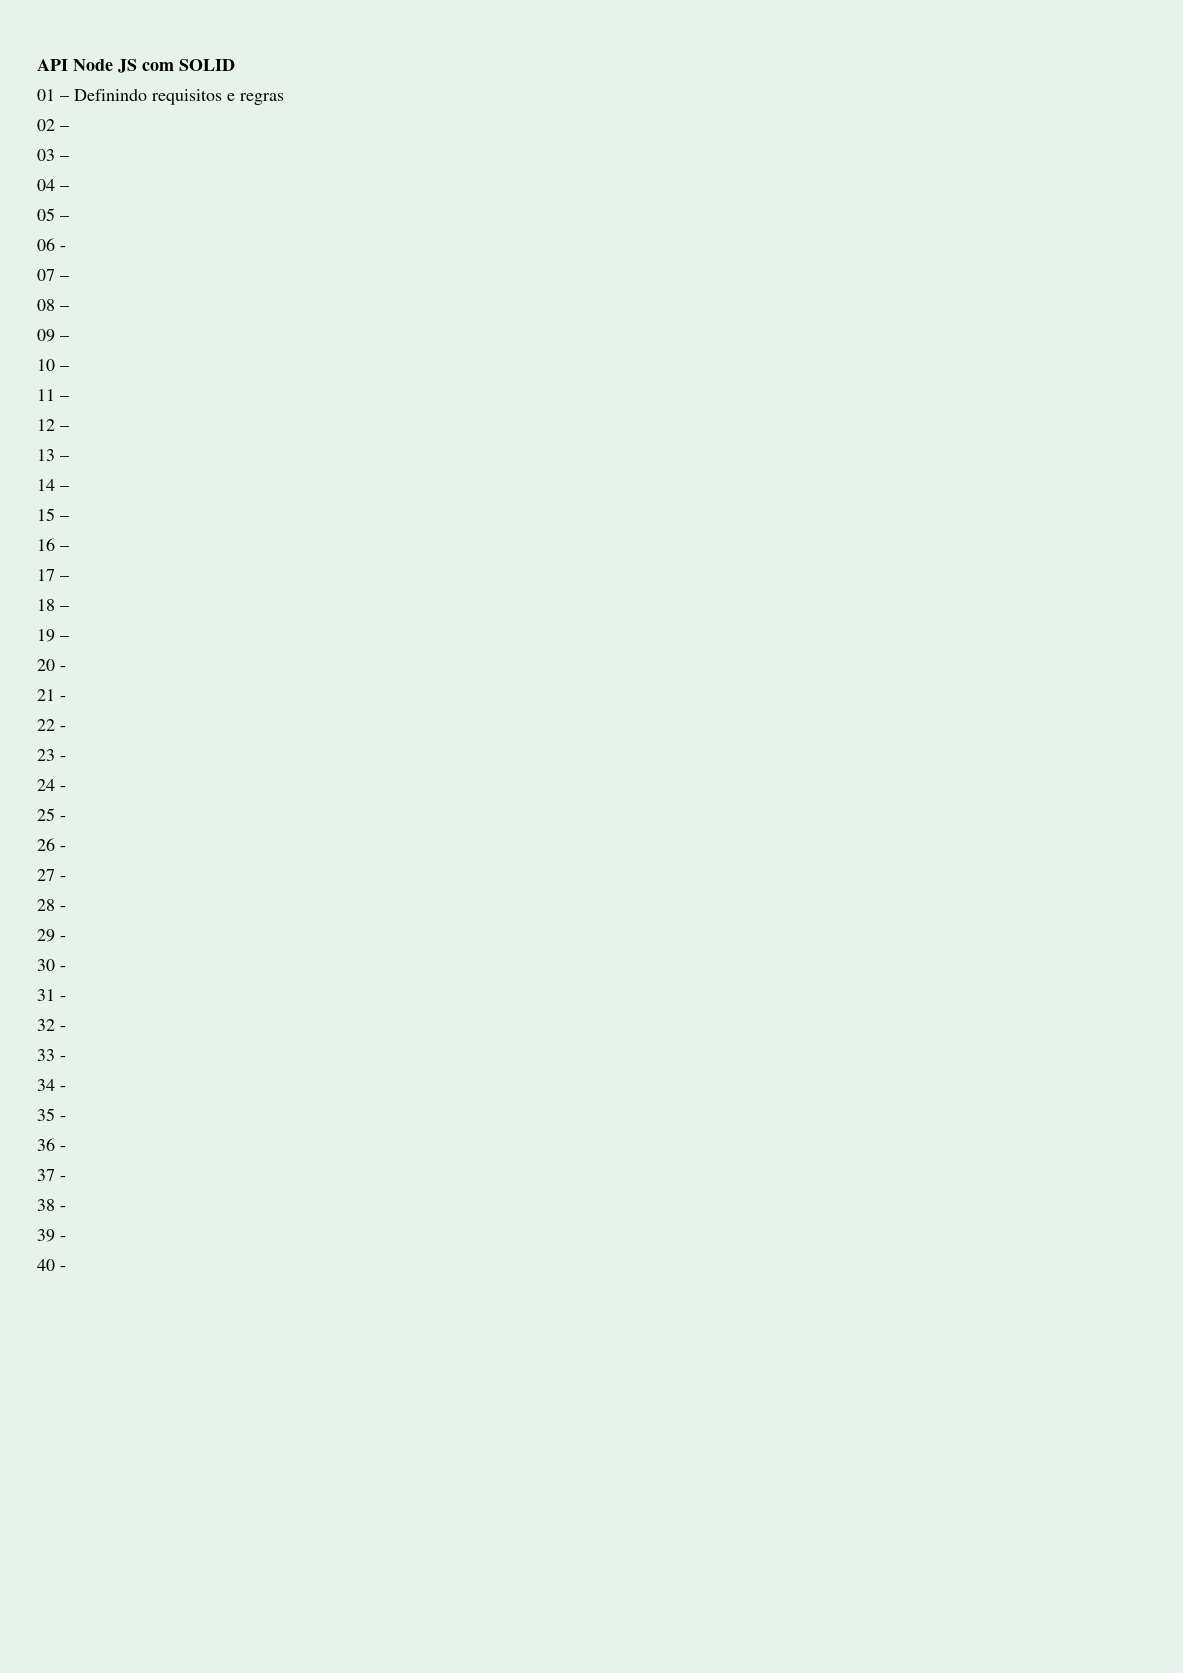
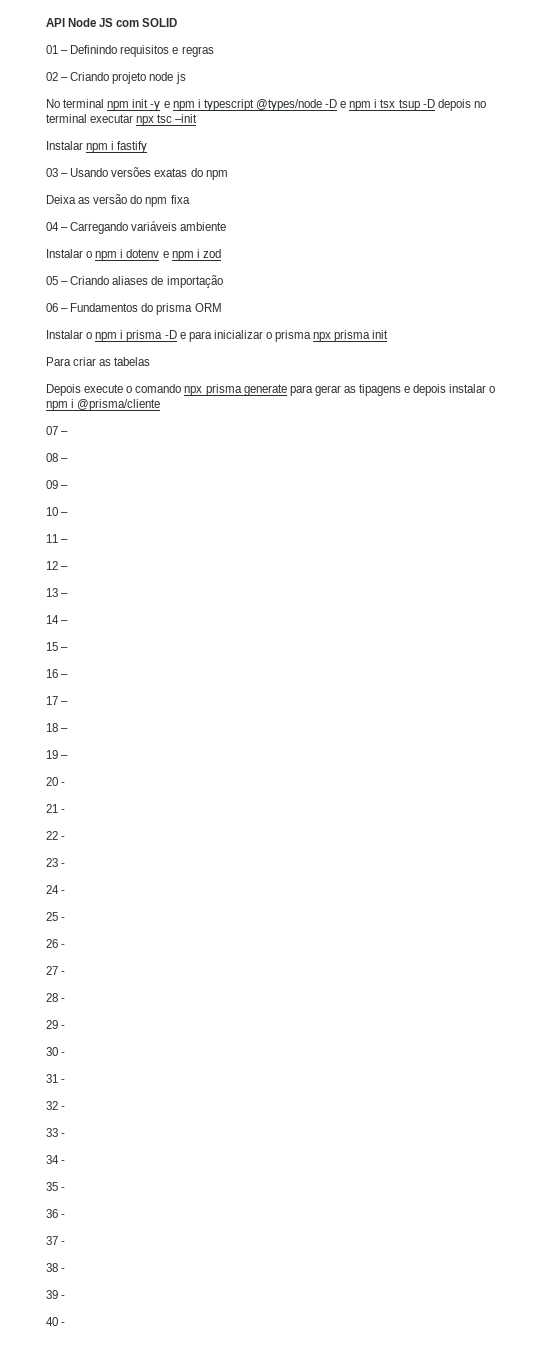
[37,149,69,161] [37,179,69,191] [37,208,69,221] [37,238,66,251] // 03 – // 04 – // 05 – // 06 - -> [70,72,186,84] [46,99,486,111] [46,114,198,126] [46,141,148,153] [46,167,228,180] [46,194,190,207] [46,221,227,234] [46,249,221,261] [46,275,223,288] [46,303,222,315] [46,330,389,342] [46,357,151,366] [46,384,496,396] [46,399,161,411] Criando projeto node js // No terminal npm init -y e npm i typescript @types/node -D e npm i tsx tsup -D depois no terminal executar npx tsc –init // Instalar npm i fastify // 03 – Usando versões exatas do npm // Deixa as versão do npm fixa // 04 – Carregando variáveis ambiente // Instalar o npm i dotenv e npm i zod // 05 – Criando aliases de importação // 06 – Fundamentos do prisma ORM // Instalar o npm i prisma -D e para inicializar o prisma npx prisma init // Para criar as tabelas // Depois execute o comando npx prisma generate para gerar as tipagens e depois instalar o npm i @prisma/cliente

